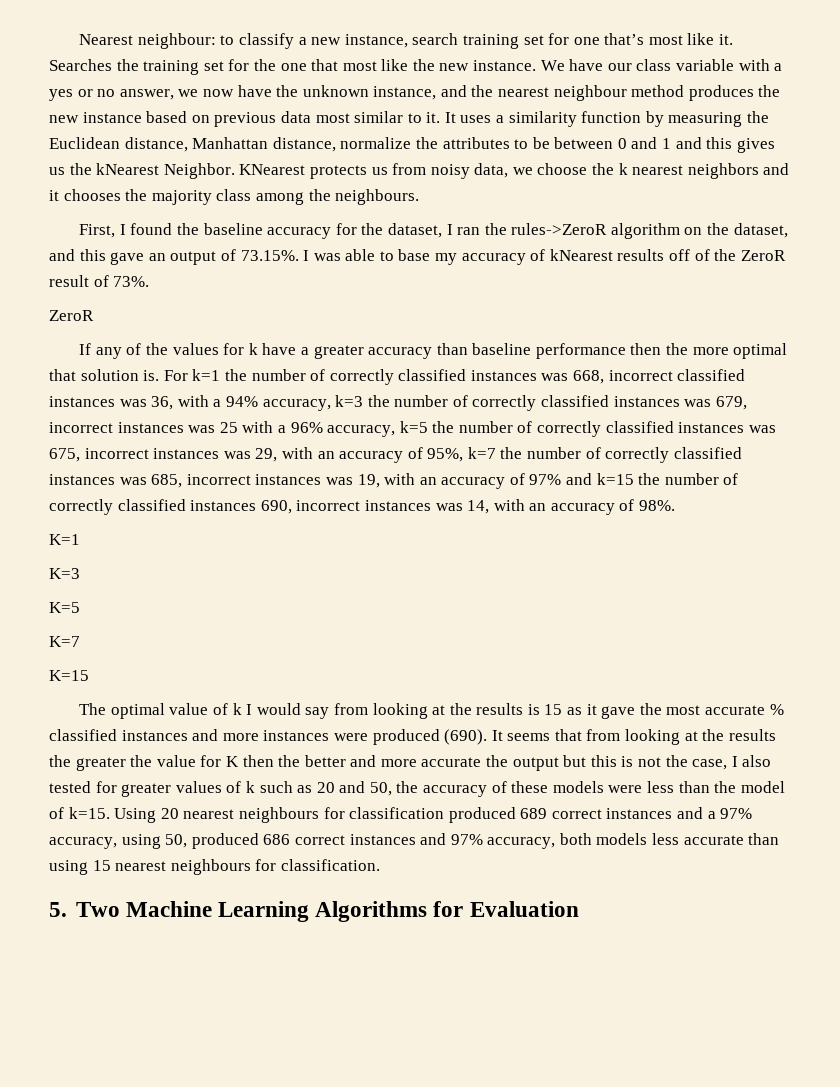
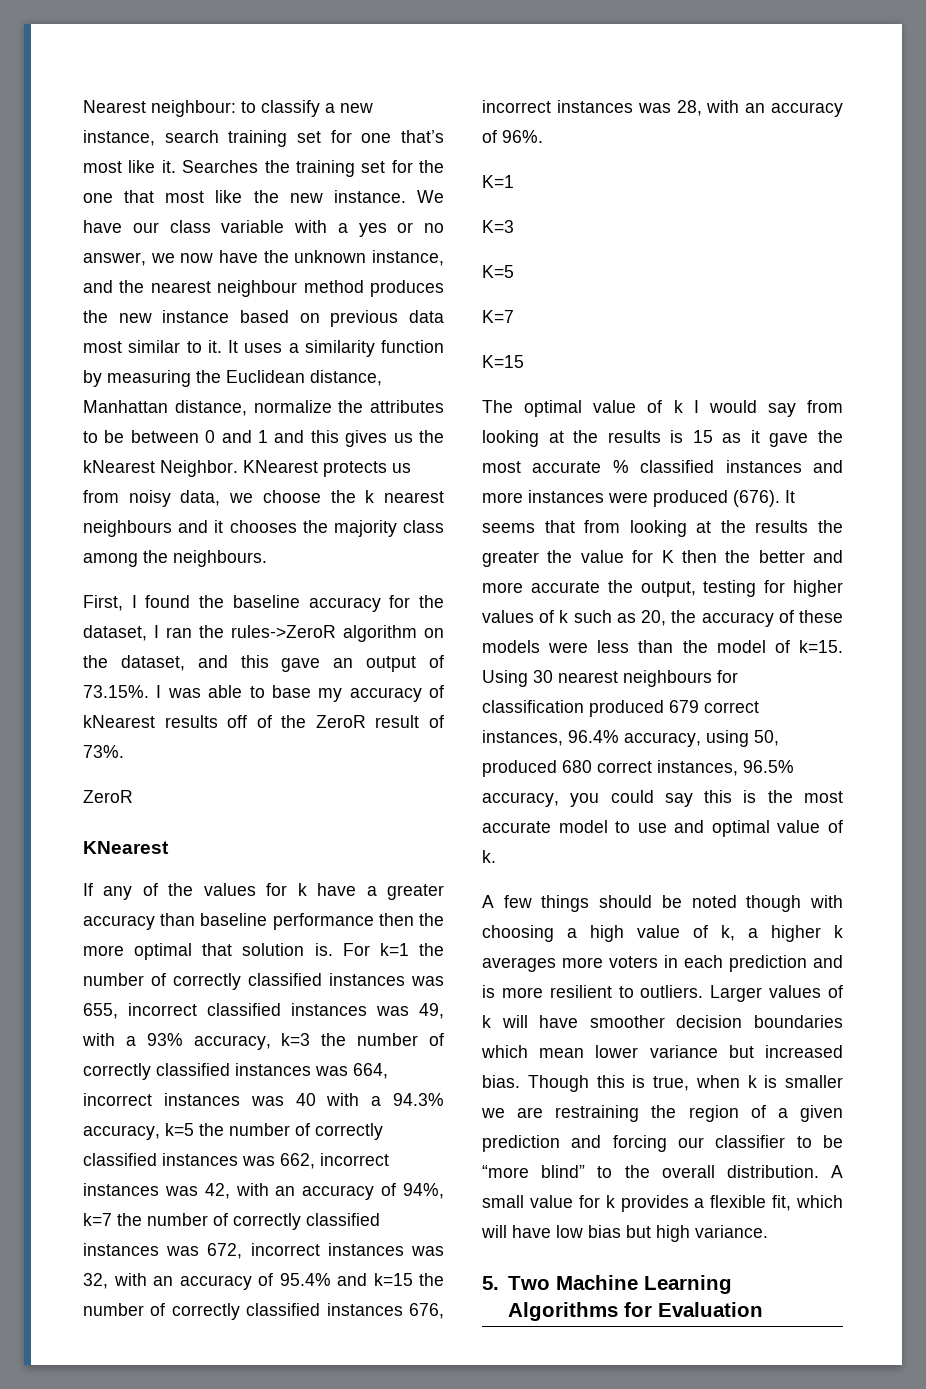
[687,163,759,179] neighbors -> [83,520,172,537] neighbours
(94, 315) none -> [83,841,169,854] // KNearest
[573,370,605,384] 668, -> [83,1003,118,1019] 655,
[151,395,258,410] 36, with a 94% -> [419,1003,444,1019] [82,1033,183,1046] 49, with a 93%
[715,396,747,410] [49,421,323,433] 679, incorrect instances was 25 with a 96% -> [353,1063,388,1079] [83,1093,444,1106] 664, incorrect instances was 40 with a 94.3%
[49,447,464,463] 675, incorrect instances was 29, with an accuracy of 95%, -> [280,1153,389,1169] [83,1183,444,1200] 662, incorrect instances was 42, with an accuracy of 94%,
[151,473,562,489] 685, incorrect instances was 19, with an accuracy of 97% -> [207,1243,444,1259] [83,1273,331,1290] 672, incorrect instances was 32, with an accuracy of 95.4%
[260,499,676,515] 690, incorrect instances was 14, with an accuracy of 98%. -> [409,1303,444,1319] [482,100,843,117] [482,130,543,143] 676, incorrect instances was 28, with an accuracy of 96%.
[444,729,488,745] (690). -> [733,490,780,507] (676).
[512,755,772,771] [49,781,172,797] output but this is not the case, I also tested for greater -> [640,580,843,597] output, testing for higher
[316,781,392,796] 20 and 50, -> [641,610,667,626] 20,
[160,808,179,819] 20 -> [533,670,553,683] 30
[520,807,753,819] [49,833,780,849] [49,859,380,875] 689 correct instances and a 97% accuracy, using 50, produced 686 correct instances and 97% accuracy, both models less accurate than using 15 nearest neighbours for classification. -> [669,700,759,713] [482,730,779,747] [482,760,794,777] [482,790,843,807] [482,820,843,837] [482,850,496,863] [482,895,843,912] [482,925,843,942] [482,955,843,972] [482,985,843,1002] [482,1015,843,1028] [481,1045,843,1058] [482,1075,843,1092] [481,1105,843,1122] [482,1135,843,1152] [482,1165,843,1178] [482,1195,843,1212] [481,1225,768,1242] 679 correct instances, 96.4% accuracy, using 50, produced 680 correct instances, 96.5% accuracy, you could say this is the most accurate model to use and optimal value of k. // A few things should be noted though with choosing a high value of k, a higher k averages more voters in each prediction and is more resilient to outliers. Larger values of k will have smoother decision boundaries which mean lower variance but increased bias. Though this is true, when k is smaller we are restraining the region of a given prediction and forcing our classifier to be “more blind” to the overall distribution. A small value for k provides a flexible fit, which will have low bias but high variance.

